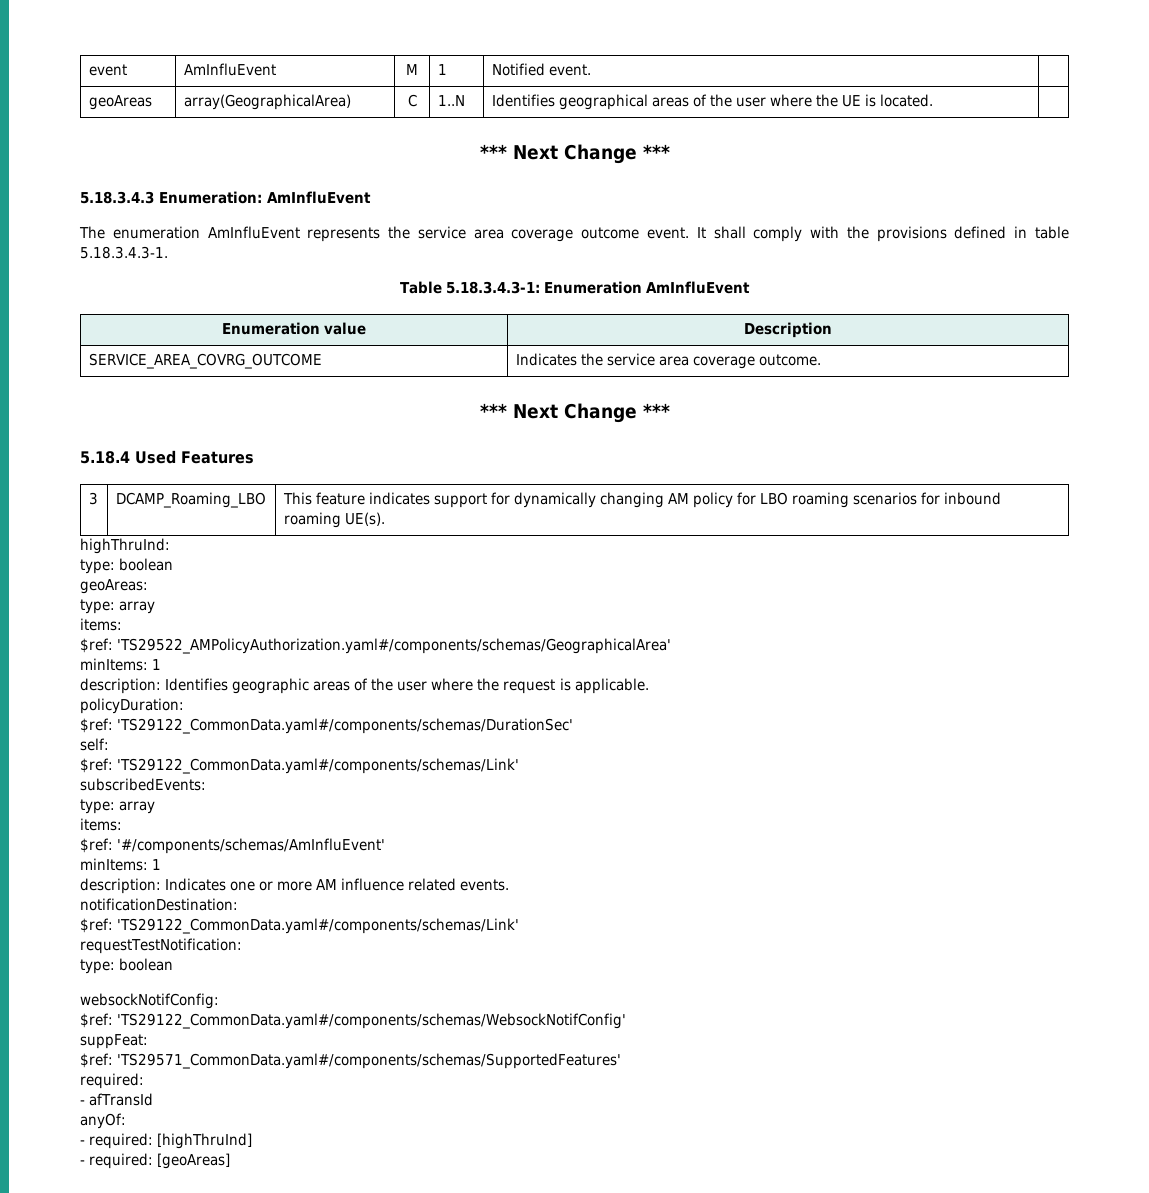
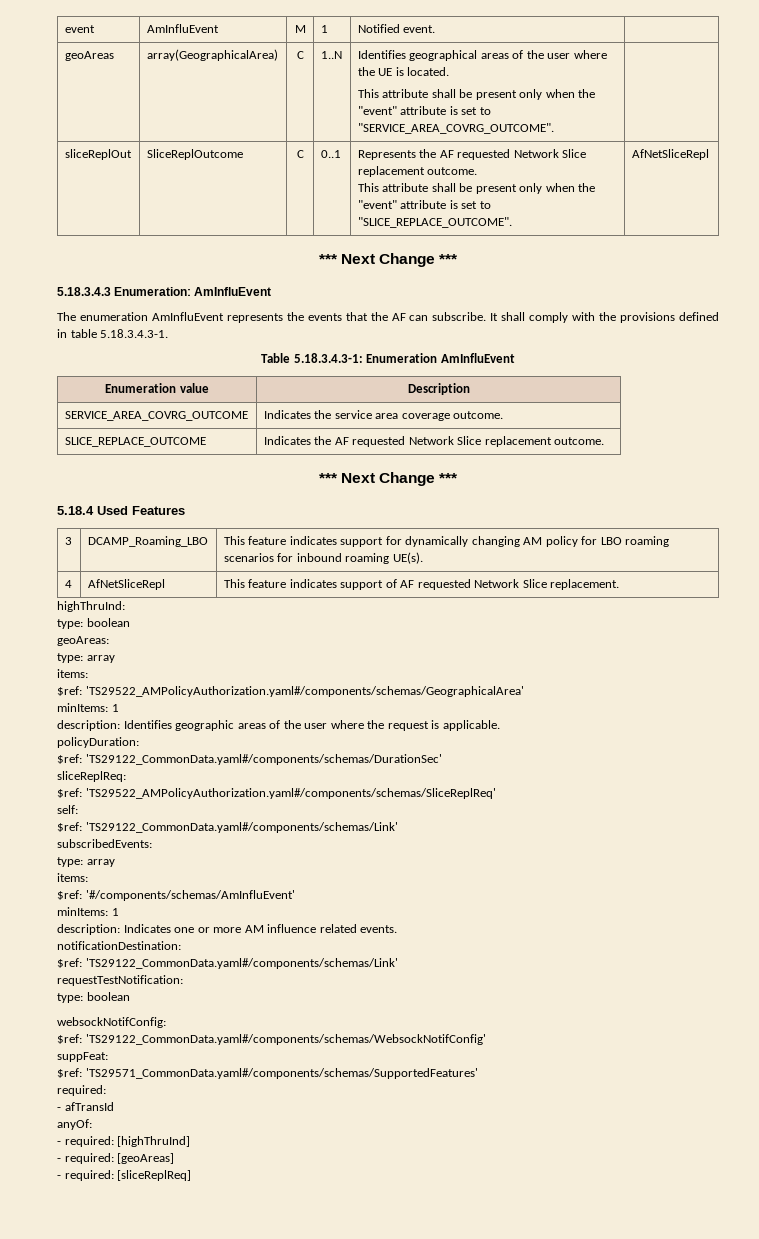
(934, 100) | -> [357,89,596,100] [357,106,491,115] [357,123,554,134] [64,149,132,160] [146,149,243,160] [296,150,304,158] [320,150,341,158] [357,149,587,160] [357,166,478,177] [357,183,596,194] [357,200,491,209] [357,217,512,228] [631,149,709,160] // This attribute shall be present only when the "event" attribute is set to "SERVICE_AREA_COVRG_OUTCOME". | // sliceReplOut | SliceReplOutcome | C | 0..1 | Represents the AF requested Network Slice replacement outcome. // This attribute shall be present only when the "event" attribute is set to "SLICE_REPLACE_OUTCOME". | AfNetSliceRepl
[417,226,689,242] service area coverage outcome event. -> [307,312,487,321] events that the AF can subscribe.
(821, 360) none -> [64,437,206,447] [263,436,605,447] // SLICE_REPLACE_OUTCOME | Indicates the AF requested Network Slice replacement outcome.
(385, 519) none -> [64,580,72,588] [87,579,165,590] [223,579,620,590] // 4 | AfNetSliceRepl | This feature indicates support of AF requested Network Slice replacement.
(574, 726) none -> [57,771,126,782] [57,788,496,799] // sliceReplReq: // $ref: 'TS29522_AMPolicyAuthorization.yaml#/components/schemas/SliceReplReq'
(231, 1161) none -> [57,1170,192,1181] // - required: [sliceReplReq]

